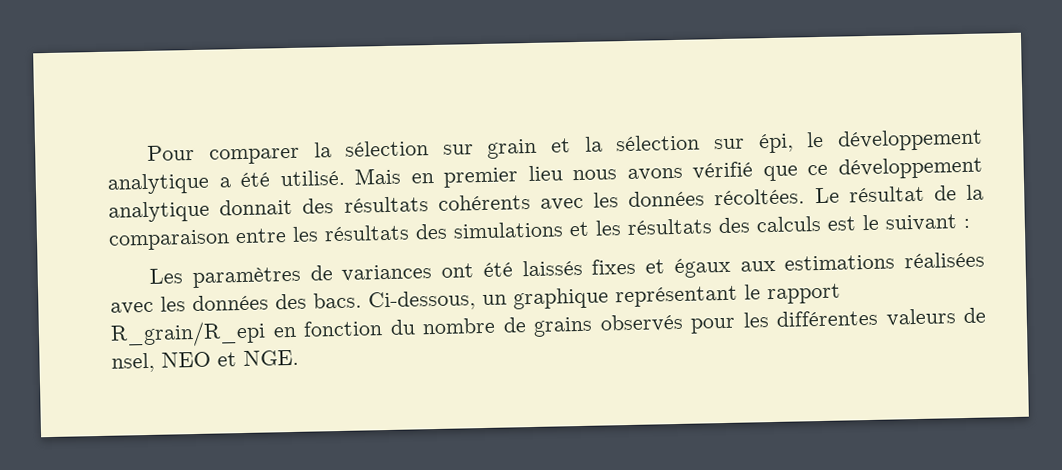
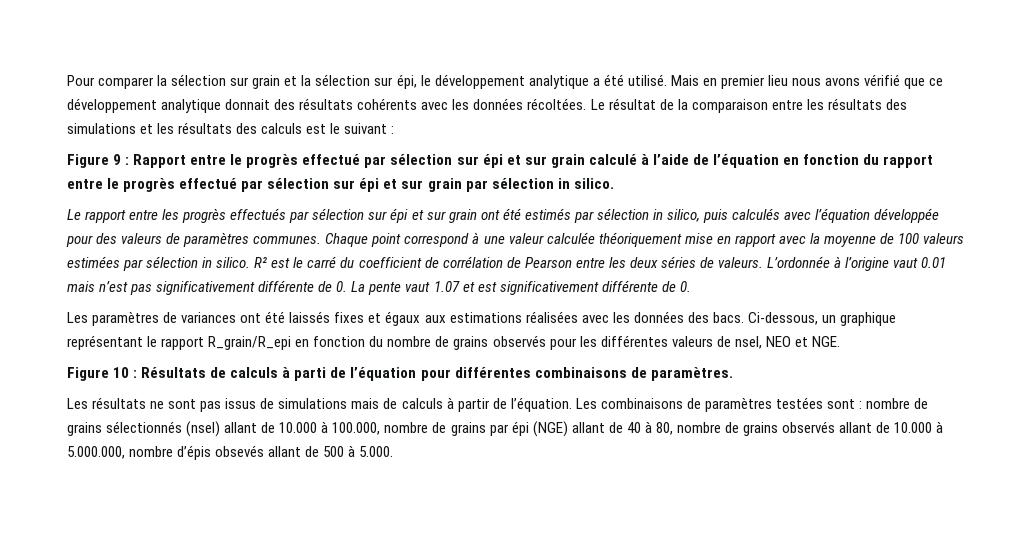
(970, 223) none -> [67,154,934,168] [67,178,614,192] [67,208,940,223] [66,232,965,247] [67,256,947,271] [67,280,691,295] // Figure 9 : Rapport entre le progrès effectué par sélection sur épi et sur grain calculé à l’aide de l’équation en fonction du rapport entre le progrès effectué par sélection sur épi et sur grain par sélection in silico. // Le rapport entre les progrès effectués par sélection sur épi et sur grain ont été estimés par sélection in silico, puis calculés avec l’équation développée pour des valeurs de paramètres communes. Chaque point correspond à une valeur calculée théoriquement mise en rapport avec la moyenne de 100 valeurs estimées par sélection in silico. R² est le carré du coefficient de corrélation de Pearson entre les deux séries de valeurs. L’ordonnée à l’origine vaut 0.01 mais n’est pas significativement différente de 0. La pente vaut 1.07 et est significativement différente de 0.
(299, 357) none -> [67,367,733,381] [67,397,929,412] [67,421,944,437] [67,445,394,460] // Figure 10 : Résultats de calculs à parti de l’équation pour différentes combinaisons de paramètres. // Les résultats ne sont pas issus de simulations mais de calculs à partir de l’équation. Les combinaisons de paramètres testées sont : nombre de grains sélectionnés (nsel) allant de 10.000 à 100.000, nombre de grains par épi (NGE) allant de 40 à 80, nombre de grains observés allant de 10.000 à 5.000.000, nombre d’épis obsevés allant de 500 à 5.000.

